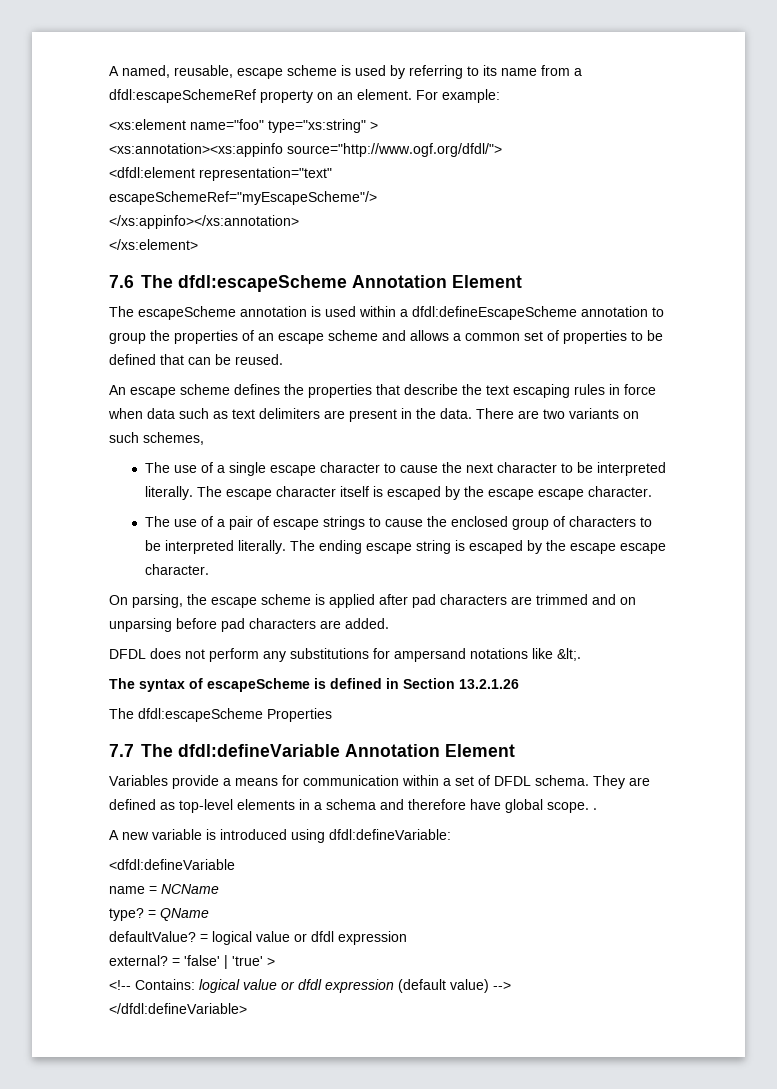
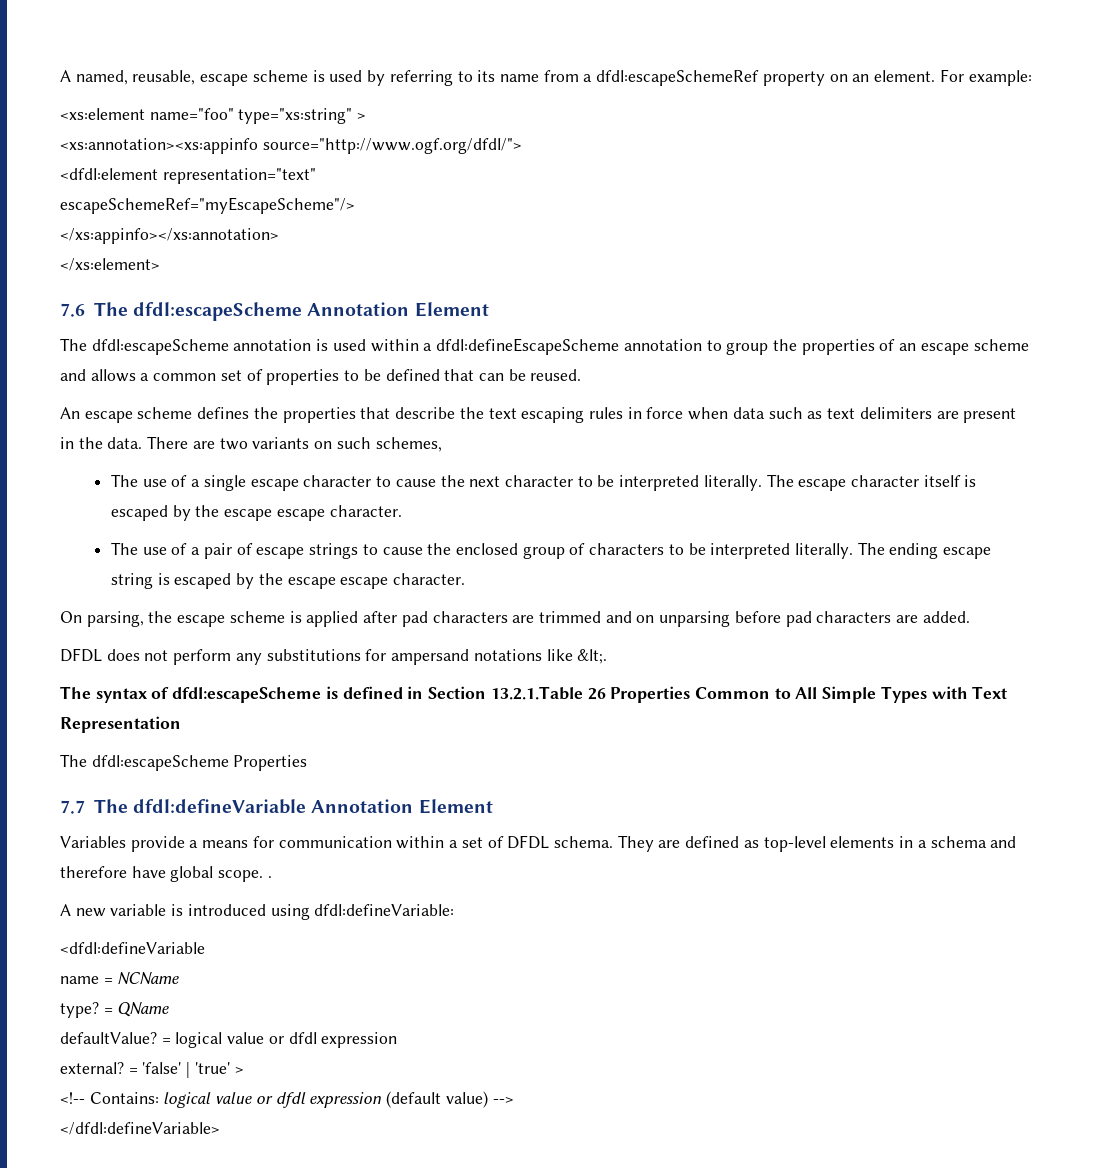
[138,306,236,320] escapeScheme -> [91,339,229,355] dfdl:escapeScheme
[207,678,310,692] escapeScheme -> [172,687,322,703] dfdl:escapeScheme
[459,679,519,689] 13.2.1.26 -> [490,686,1008,703] [60,716,181,733] 13.2.1.Table 26 Properties Common to All Simple Types with Text Representation

